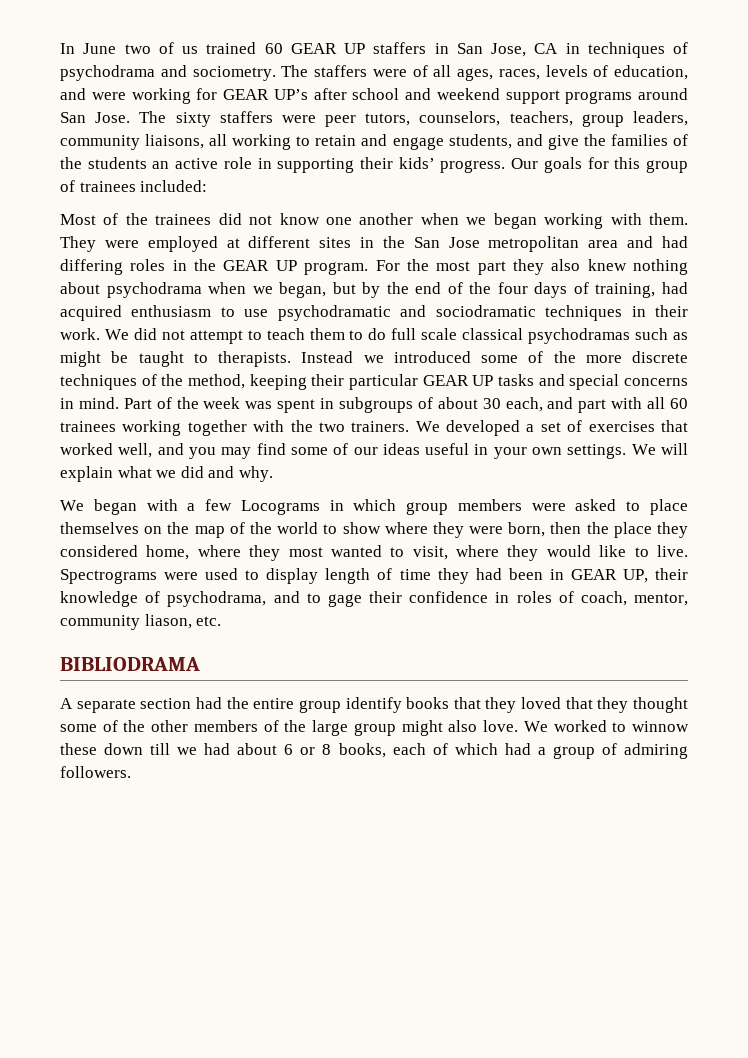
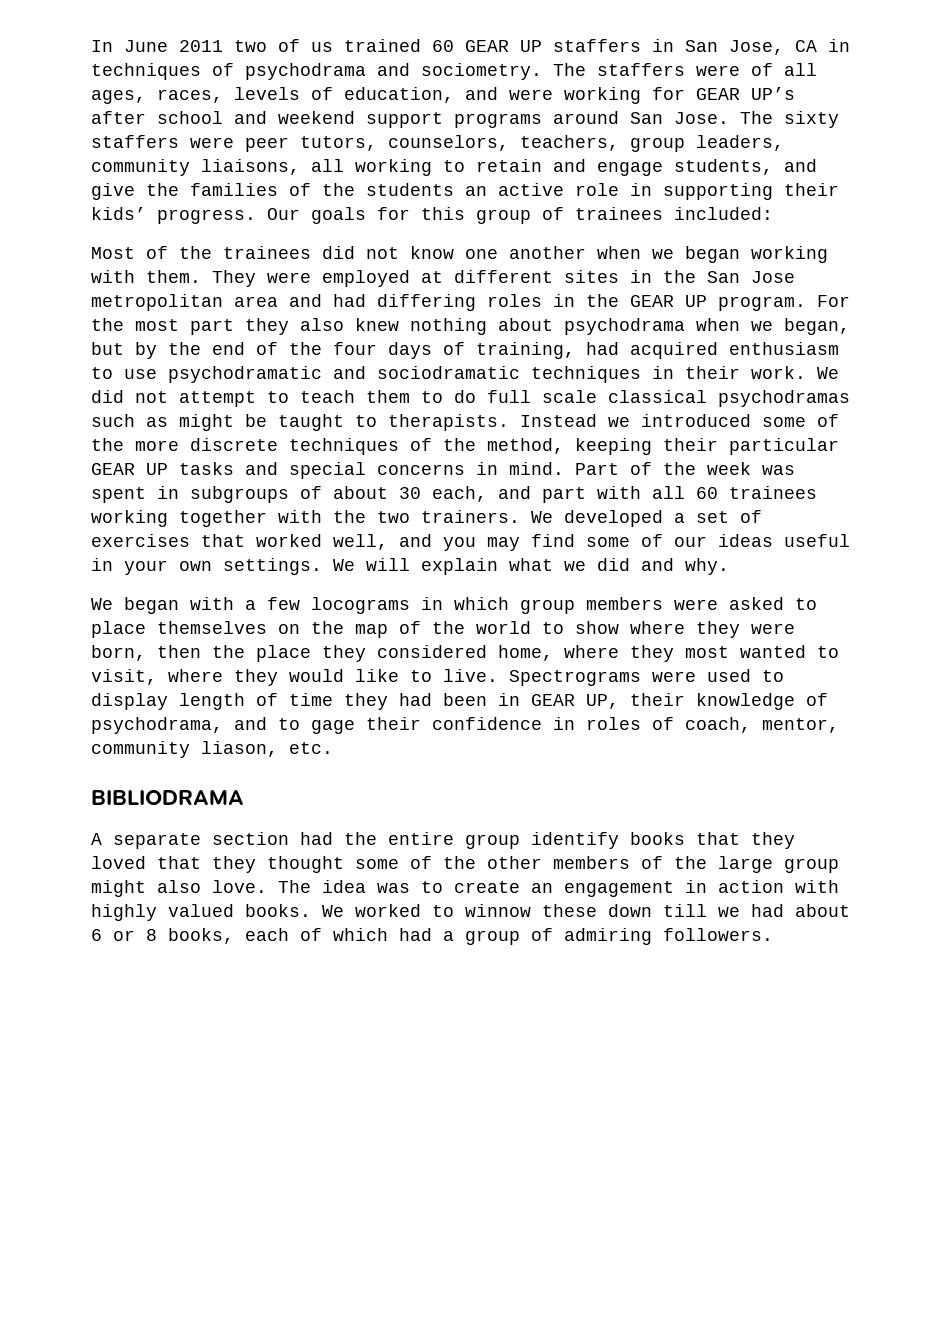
(117, 48) none -> [179,40,223,52] 2011
[240,500,320,515] Locograms -> [311,597,410,614] locograms
(519, 726) none -> [278,880,839,897] [91,904,311,921] The idea was to create an engagement in action with highly valued books.

